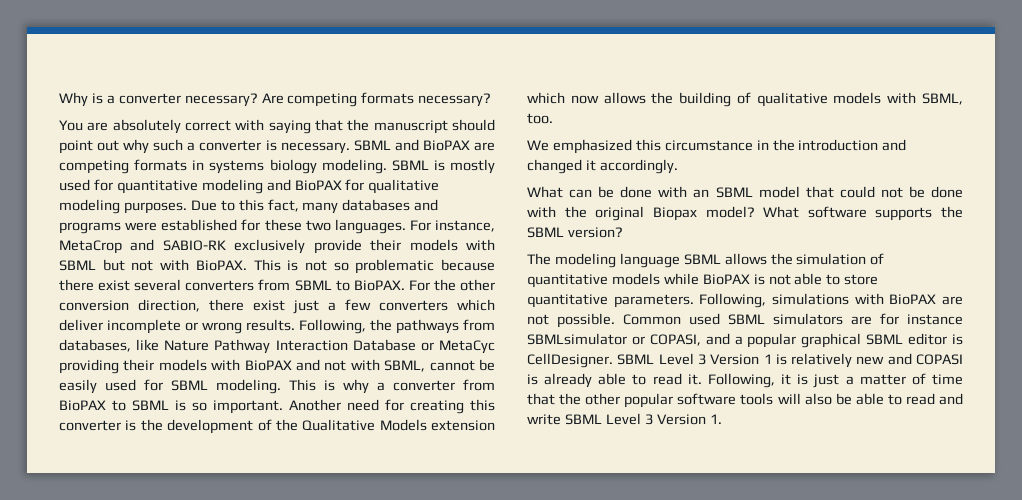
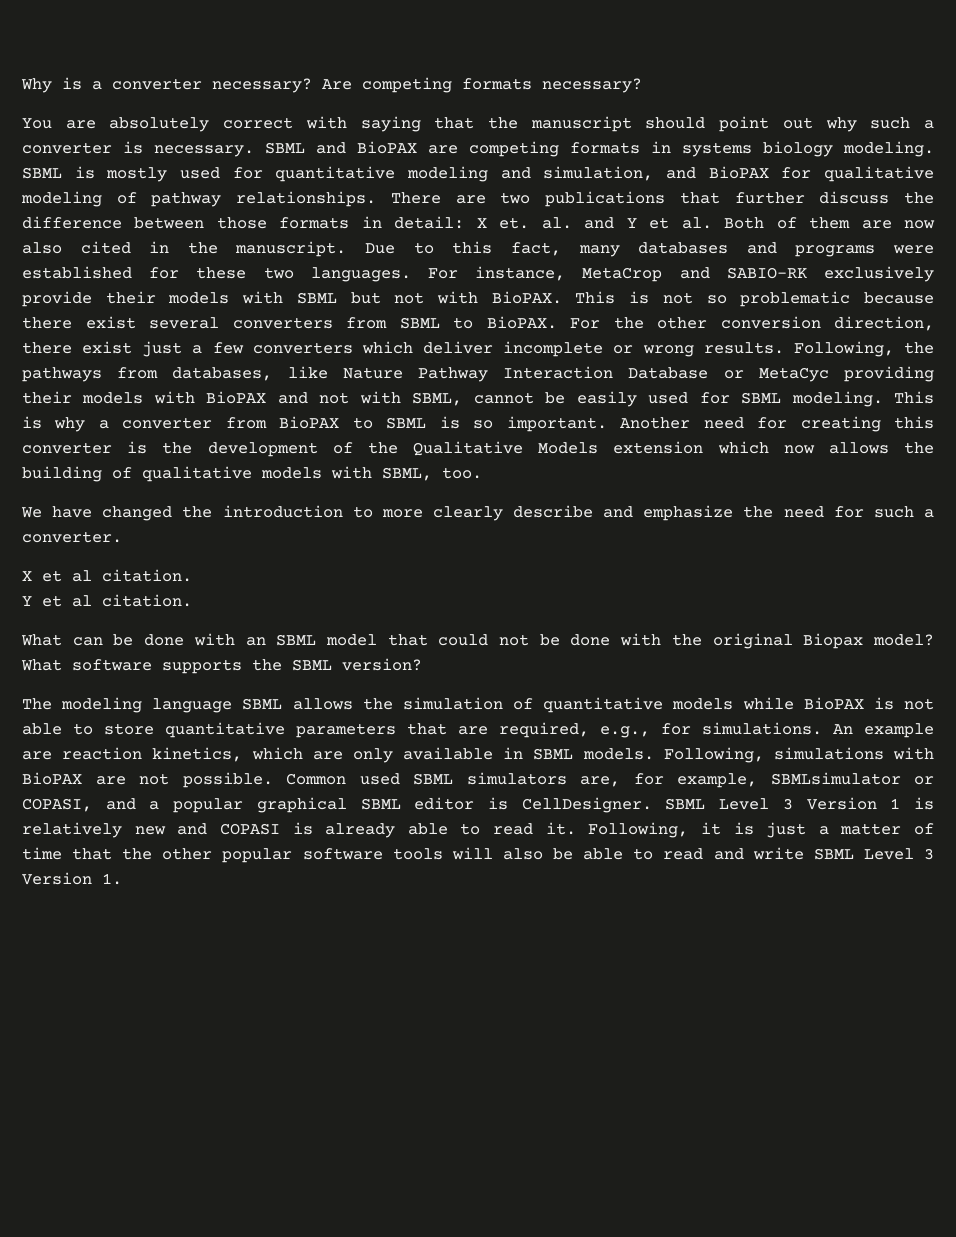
(291, 185) none -> [543,166,696,181] simulation, and
[123,202,187,214] purposes. -> [116,191,935,207] [22,216,936,229] [22,241,347,257] of pathway relationships. There are two publications that further discuss the difference between those formats in detail: X et. al. and Y et al. Both of them are now also cited in the manuscript.
[552,139,907,154] [527,159,678,174] emphasized this circumstance in the introduction and changed it accordingly. -> [52,505,934,521] [22,531,122,543] [22,569,192,582] [22,594,192,607] have changed the introduction to more clearly describe and emphasize the need for such a converter. // X et al citation. // Y et al citation.
[613,294,694,308] parameters. -> [296,722,934,738] [22,747,654,763] parameters that are required, e.g., for simulations. An example are reaction kinetics, which are only available in SBML models.
[851,313,963,325] are for instance -> [580,773,757,788] are, for example,

